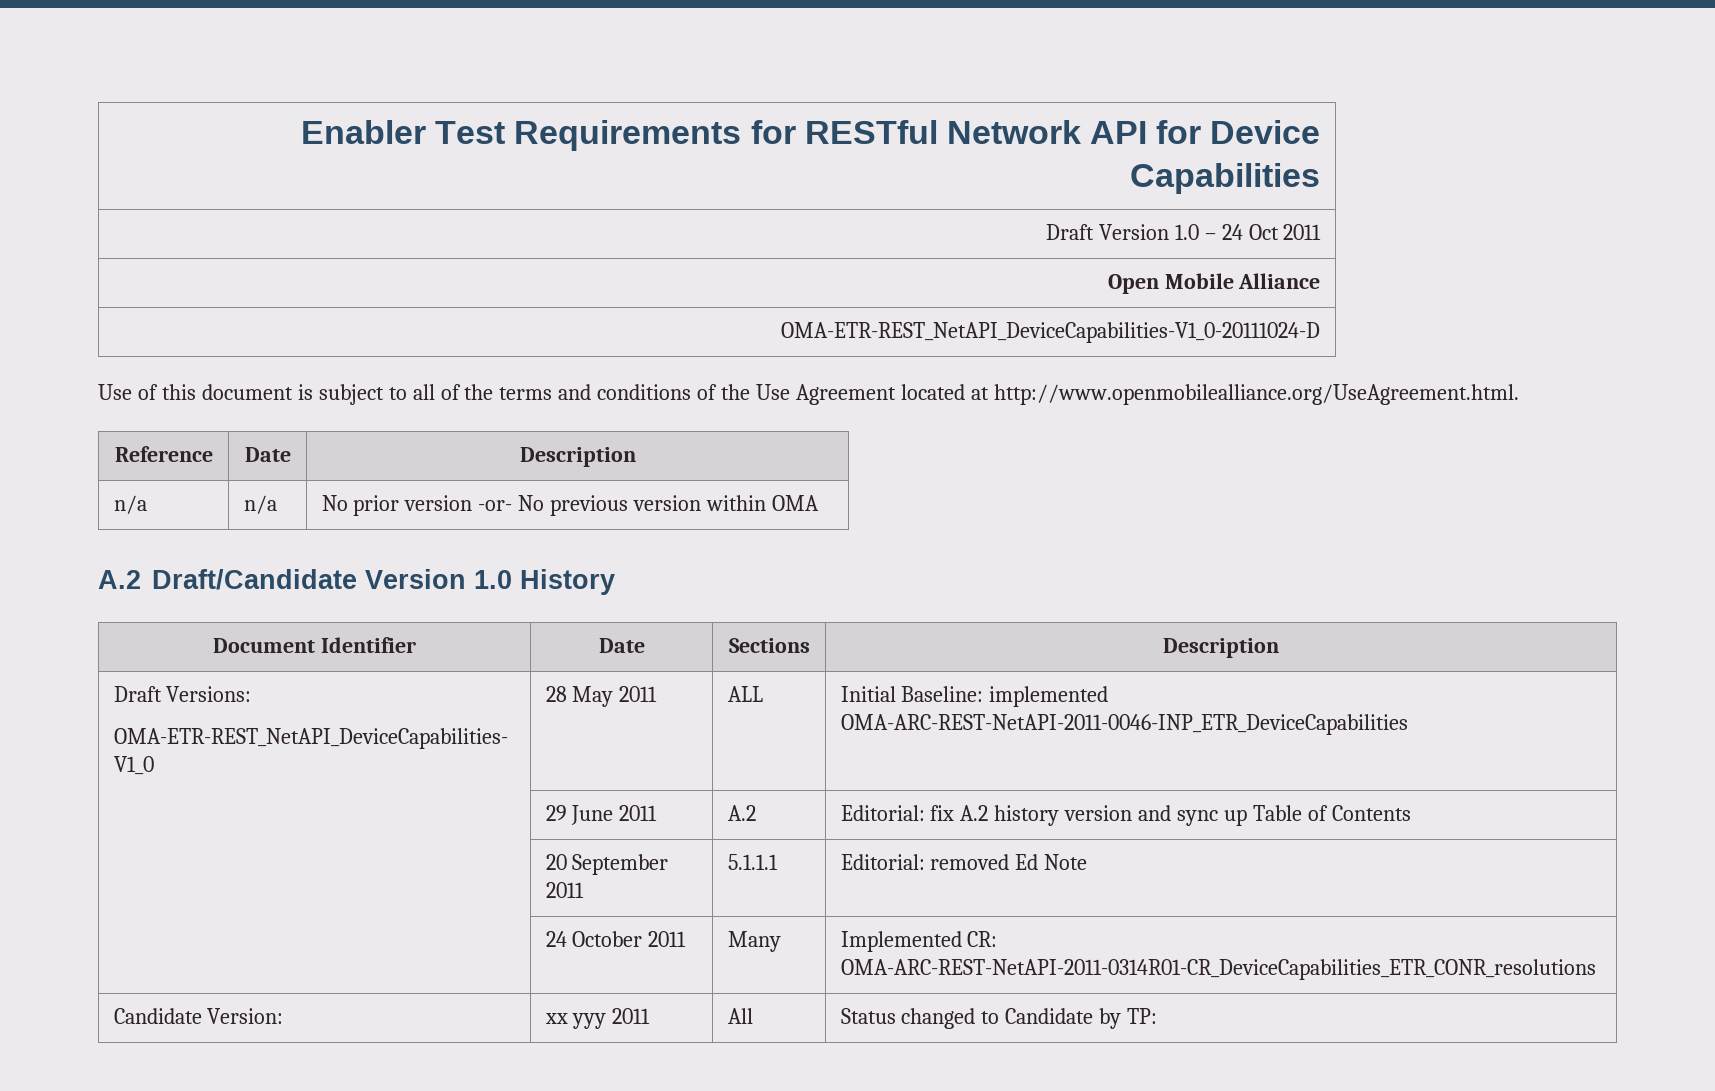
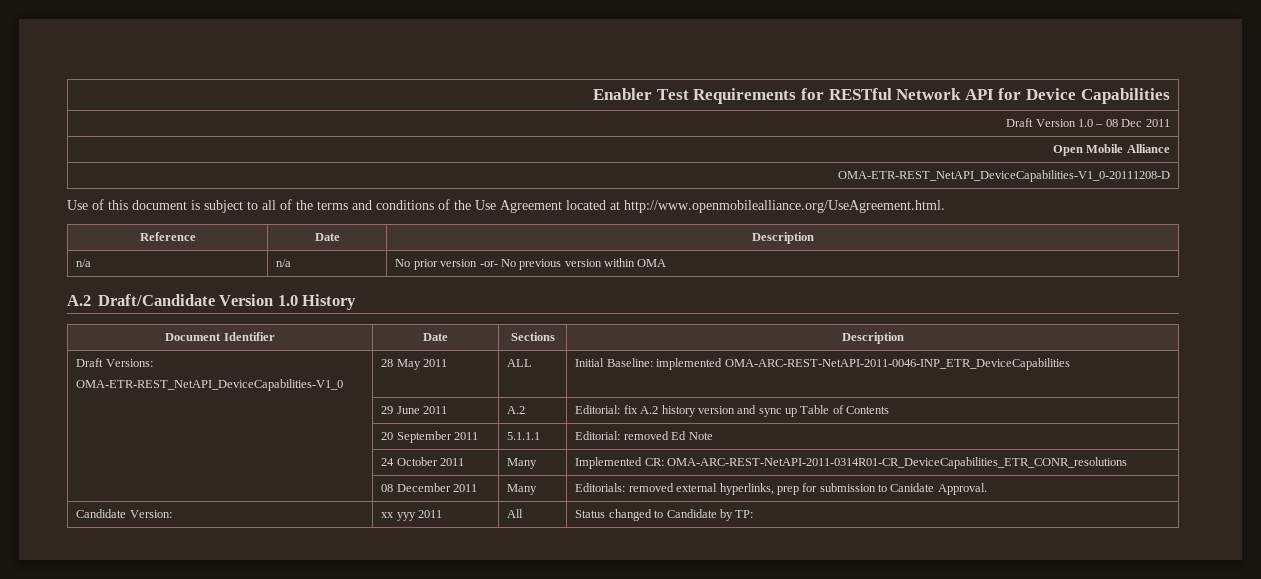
[1221,224,1279,240] 24 Oct -> [1105,119,1143,127] 08 Dec
[781,322,1321,343] OMA-ETR-REST_NetAPI_DeviceCapabilities-V1_0-20111024-D -> [837,170,1170,182] OMA-ETR-REST_NetAPI_DeviceCapabilities-V1_0-20111208-D
(1596, 969) none -> [381,483,478,492] [507,484,538,495] [575,483,987,495] // | 08 December 2011 | Many | Editorials: removed external hyperlinks, prep for submission to Canidate Approval.

